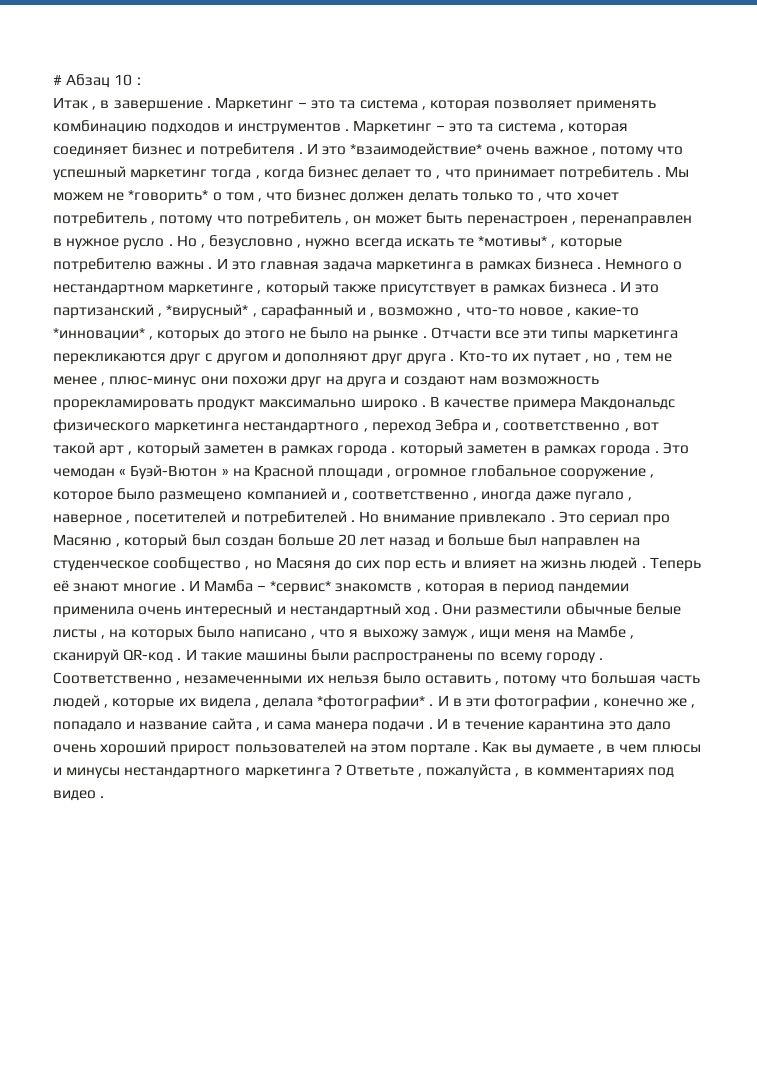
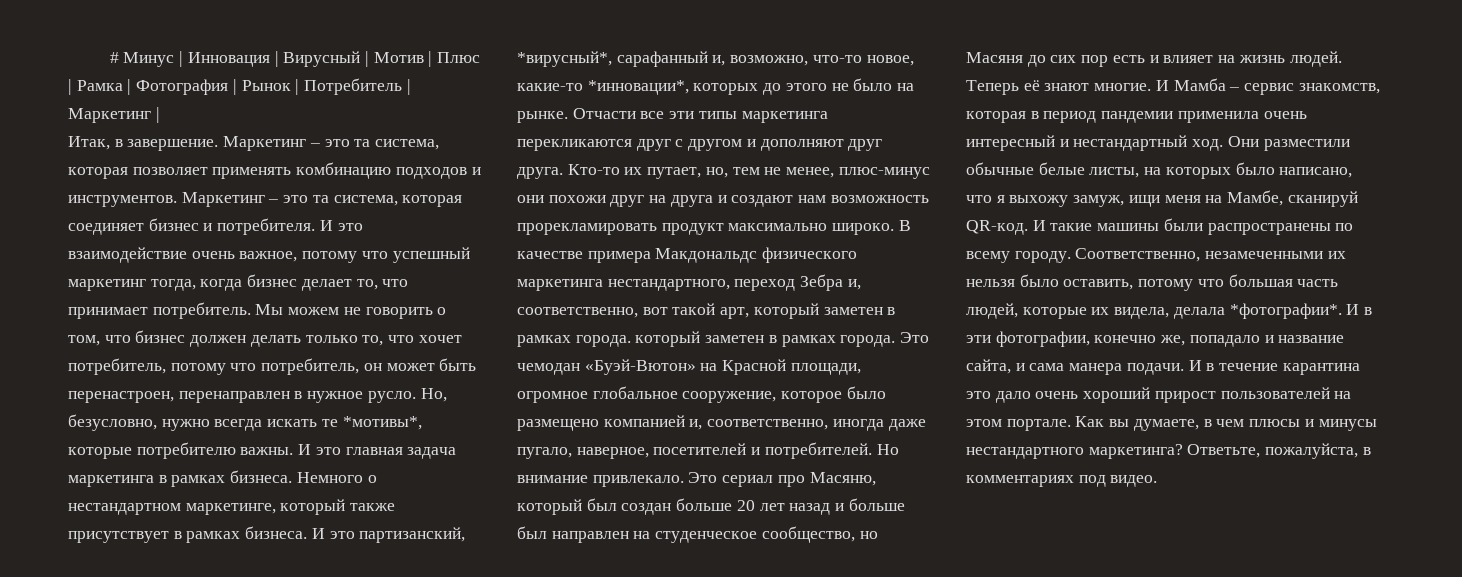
[66,74,141,88] [53,97,426,112] Абзац 10 : // Итак , в завершение . Маркетинг – это та система , -> [123,51,481,67] [68,78,411,95] [68,107,160,123] [68,136,440,151] Минус | Инновация | Вирусный | Мотив | Плюс | Рамка | Фотография | Рынок | Потребитель | Маркетинг | // Итак, в завершение. Маркетинг – это та система,
[237,120,564,135] инструментов . Маркетинг – это та система , -> [68,192,398,207] инструментов. Маркетинг – это та система,
[199,143,596,158] потребителя . И это *взаимодействие* очень важное , -> [217,218,363,235] [68,247,298,263] потребителя. И это взаимодействие очень важное,
[211,169,260,180] тогда , -> [150,279,196,291] тогда,
[415,166,690,181] [53,189,262,204] то , что принимает потребитель . Мы можем не *говорить* о том , -> [356,279,409,290] [68,302,447,319] [68,335,100,346] то, что принимает потребитель. Мы можем не говорить о том,
[517,192,619,202] [53,212,349,227] то , что хочет потребитель , потому что потребитель , -> [362,335,462,346] [68,358,360,375] то, что хочет потребитель, потому что потребитель,
[466,215,576,227] перенастроен , -> [68,391,174,403] перенастроен,
[123,235,622,250] [53,258,213,273] русло . Но , безусловно , нужно всегда искать те *мотивы* , которые потребителю важны . -> [367,388,447,403] [68,414,422,431] [68,442,294,459] русло. Но, безусловно, нужно всегда искать те *мотивы*, которые потребителю важны.
[534,258,602,270] бизнеса . -> [230,470,293,483] бизнеса.
[168,284,262,296] маркетинге , -> [185,503,276,515] маркетинге,
[549,281,660,293] [53,304,640,319] [53,327,154,341] бизнеса . И это партизанский , *вирусный* , сарафанный и , возможно , что-то новое , какие-то *инновации* , -> [245,526,466,543] [517,51,914,67] [517,80,689,95] бизнеса. И это партизанский, *вирусный*, сарафанный и, возможно, что-то новое, какие-то *инновации*,
[373,330,427,342] рынке . -> [517,111,568,123] рынке.
[407,350,672,365] [53,376,106,386] друга . Кто-то их путает , но , тем не менее , -> [517,164,835,179] друга. Кто-то их путает, но, тем не менее,
[360,399,426,411] широко . -> [832,223,895,235] широко.
[243,419,659,434] [53,442,689,457] [53,465,655,480] [53,488,633,503] [53,511,555,526] нестандартного , переход Зебра и , соответственно , вот такой арт , который заметен в рамках города . который заметен в рамках города . Это чемодан « Буэй-Вютон » на Красной площади , огромное глобальное сооружение , которое было размещено компанией и , соответственно , иногда даже пугало , наверное , посетителей и потребителей . Но внимание привлекало . -> [607,274,861,291] [517,303,896,319] [517,331,930,347] [517,359,861,375] [517,386,886,403] [517,415,926,431] [517,442,899,459] [517,475,684,487] нестандартного, переход Зебра и, соответственно, вот такой арт, который заметен в рамках города. который заметен в рамках города. Это чемодан «Буэй-Вютон» на Красной площади, огромное глобальное сооружение, которое было размещено компанией и, соответственно, иногда даже пугало, наверное, посетителей и потребителей. Но внимание привлекало.
[53,534,121,547] Масяню , -> [809,472,876,486] Масяню,
[153,557,250,571] сообщество , -> [761,526,855,543] сообщество,
[590,557,646,571] людей . -> [1289,51,1342,67] людей.
[123,583,185,592] многие . -> [1094,83,1152,91] многие.
[270,580,421,595] *сервис* знакомств , -> [1244,83,1380,95] сервис знакомств,
[404,606,439,617] ход . -> [1192,139,1224,151] ход.
[53,629,106,639] листы , -> [1089,167,1140,178] листы,
[238,629,316,639] написано , -> [1279,167,1353,178] написано,
[421,629,476,641] замуж , -> [1073,195,1125,207] замуж,
[576,626,634,639] [53,649,182,664] Мамбе , сканируй QR-код . -> [1227,190,1358,207] [966,220,1028,235] Мамбе, сканируй QR-код.
[545,652,604,664] [53,672,181,685] городу . Соответственно , -> [1014,248,1201,263] городу. Соответственно,
[425,675,500,685] оставить , -> [1063,279,1134,290] оставить,
[53,695,695,710] людей , которые их видела , делала *фотографии* . И в эти фотографии , конечно же , -> [966,303,1373,319] [966,331,1186,347] людей, которые их видела, делала *фотографии*. И в эти фотографии, конечно же,
[211,718,260,731] сайта , -> [966,359,1011,374] сайта,
[372,721,433,732] подачи . -> [1126,363,1184,375] подачи.
[410,741,603,756] портале . Как вы думаете , -> [1006,416,1199,431] портале. Как вы думаете,
[244,764,520,779] маркетинга ? Ответьте , пожалуйста , -> [1088,443,1359,459] маркетинга? Ответьте, пожалуйста,
[53,790,105,801] видео . -> [1110,475,1158,487] видео.

